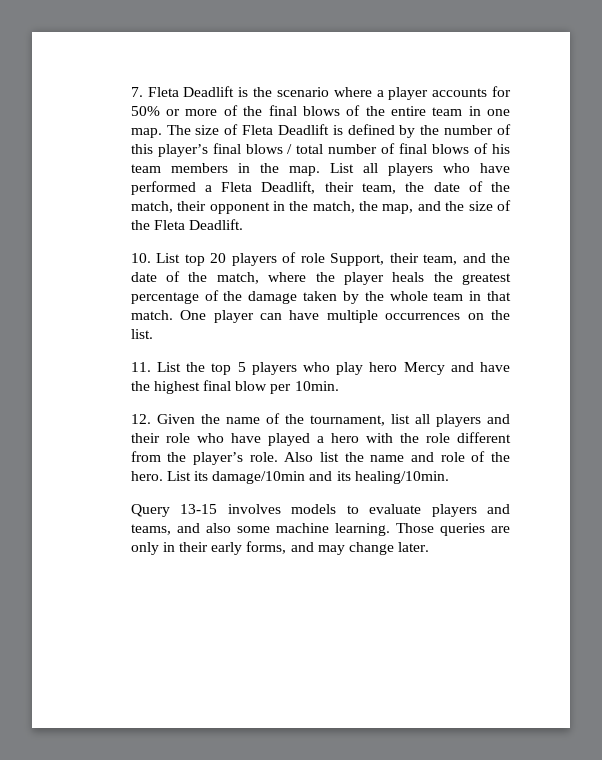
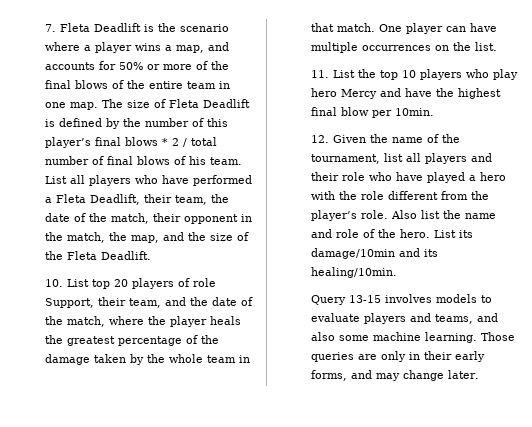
(429, 93) none -> [135,42,230,53] wins a map, and
(283, 149) none -> [162,138,180,146] * 2
[130,163,320,176] team members in the map. -> [210,157,243,165] team.
[237,362,246,372] 5 -> [402,70,417,78] 10

